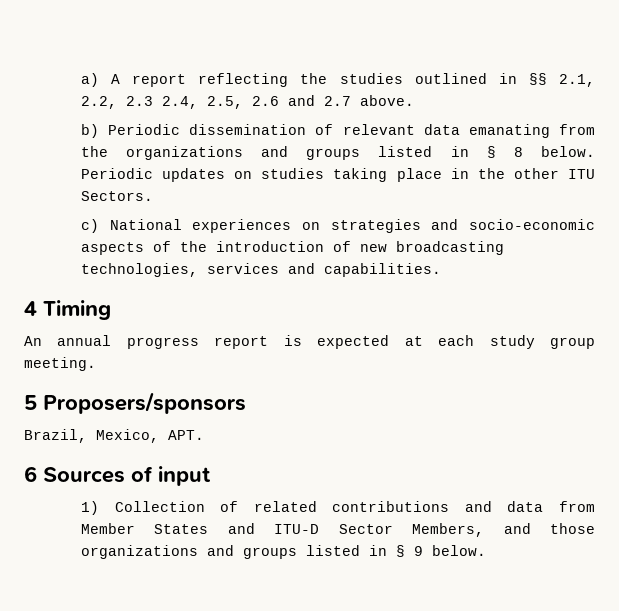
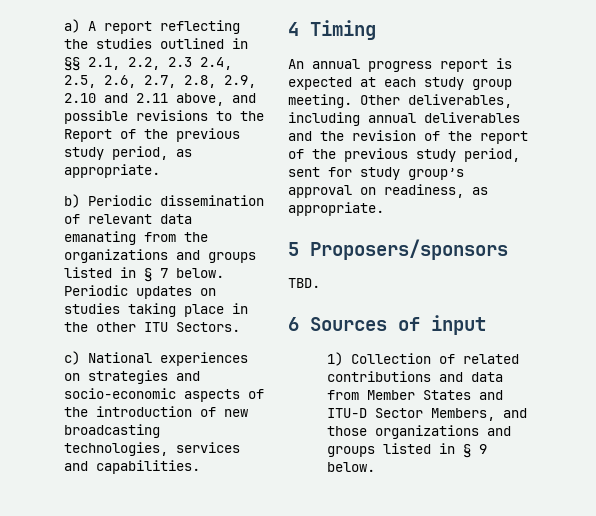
[251,95,414,106] 2.6 and 2.7 above. -> [104,75,257,88] [64,93,257,106] [64,110,265,124] [64,128,241,142] [64,146,193,160] [64,164,161,178] 2.6, 2.7, 2.8, 2.9, 2.10 and 2.11 above, and possible revisions to the Report of the previous study period, as appropriate.
[513,147,523,157] 8 -> [160,268,169,278] 7
(96, 364) none -> [360,94,512,108] [288,112,520,126] [288,130,528,144] [288,148,520,162] [288,167,464,180] [288,184,488,198] [288,202,384,216] Other deliverables, including annual deliverables and the revision of the report of the previous study period, sent for study group’s approval on readiness, as appropriate.
[24,429,204,443] Brazil, Mexico, APT. -> [288,278,320,288] TBD.

